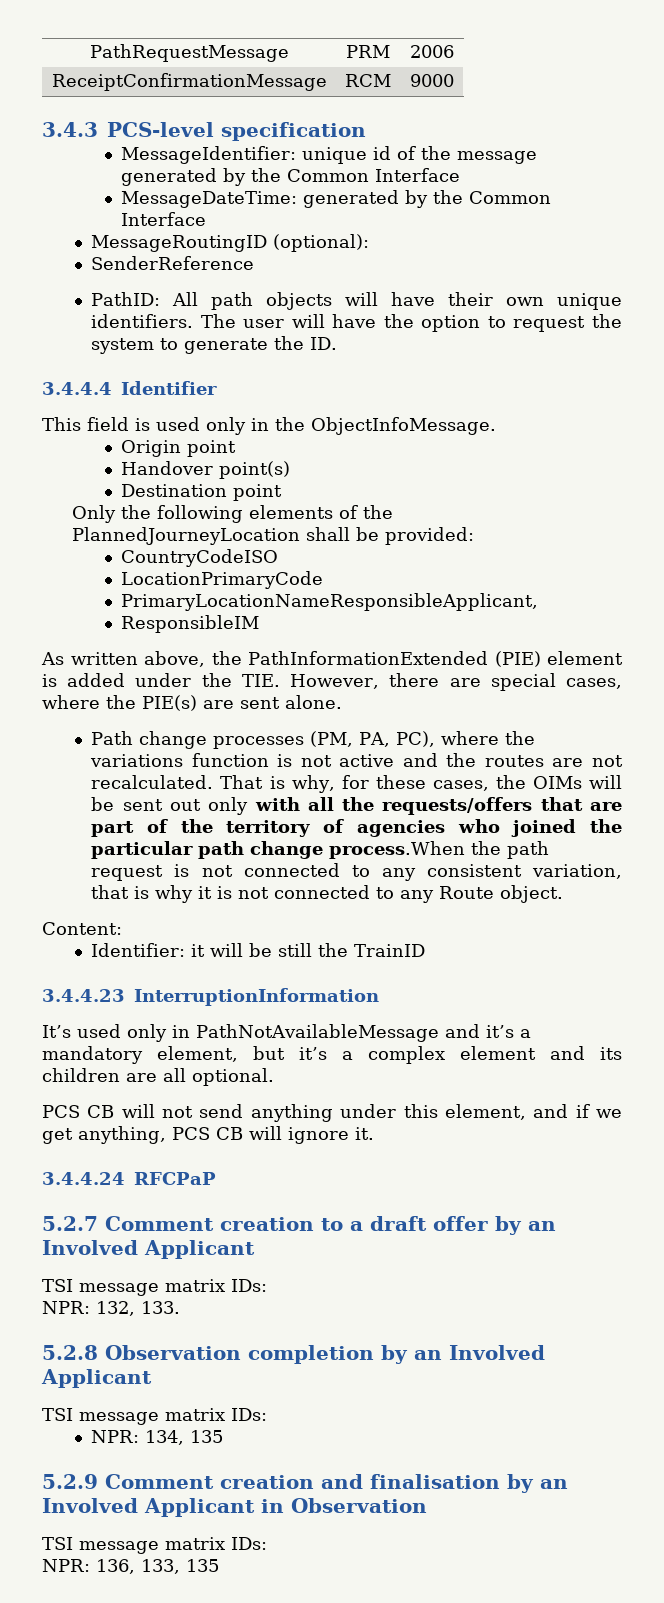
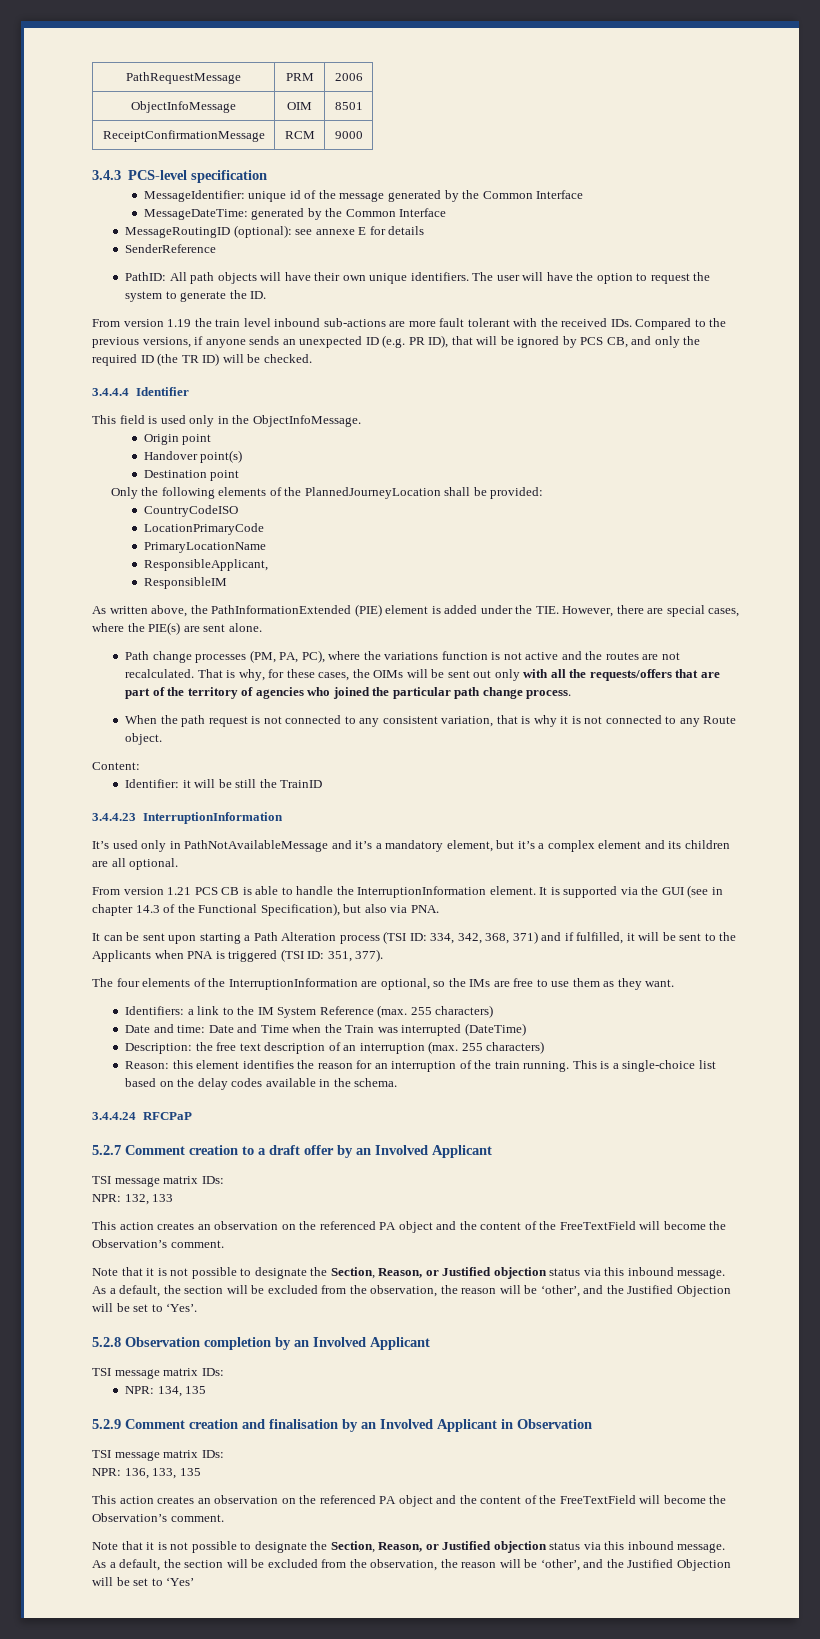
(454, 51) none -> [131,101,236,113] [287,102,312,110] [334,102,363,110] // ObjectInfoMessage | OIM | 8501
(370, 243) none -> [295,226,425,235] see annexe E for details
(338, 343) none -> [92,318,727,330] [92,335,701,348] [92,353,312,366] // From version 1.19 the train level inbound sub-actions are more fault tolerant with the received IDs. Compared to the previous versions, if anyone sends an unexpected ID (e.g. PR ID), that will be ignored by PCS CB, and only the required ID (the TR ID) will be checked.
[120,593,538,611] PrimaryLocationNameResponsibleApplicant, -> [143,542,266,553] [143,559,268,571] PrimaryLocationName // ResponsibleApplicant,
[329,841,466,859] process.When -> [526,690,572,699] [125,715,158,724] process. // When
[42,1104,622,1122] [42,1126,374,1144] PCS CB will not send anything under this element, and if we get anything, PCS CB will ignore it. -> [92,885,723,898] [92,903,439,916] [92,931,737,944] [92,949,384,962] [92,978,675,990] [125,1005,494,1018] [125,1023,526,1036] [125,1041,545,1054] [125,1060,716,1072] [125,1078,398,1090] From version 1.21 PCS CB is able to handle the InterruptionInformation element. It is supported via the GUI (see in chapter 14.3 of the Functional Specification), but also via PNA. // It can be sent upon starting a Path Alteration process (TSI ID: 334, 342, 368, 371) and if fulfilled, it will be sent to the Applicants when PNA is triggered (TSI ID: 351, 377). // The four elements of the InterruptionInformation are optional, so the IMs are free to use them as they want. // Identifiers: a link to the IM System Reference (max. 255 characters) // Date and time: Date and Time when the Train was interrupted (DateTime) // Description: the free text description of an interruption (max. 255 characters) // Reason: this element identifies the reason for an interruption of the train running. This is a single-choice list based on the delay codes available in the schema.
[141,1301,180,1314] 133. -> [152,1194,174,1202] [92,1221,727,1233] [92,1239,224,1248] [92,1267,726,1279] [92,1285,731,1297] [92,1303,198,1312] 133 // This action creates an observation on the referenced PA object and the content of the FreeTextField will become the Observation’s comment. // Note that it is not possible to designate the Section, Reason, or Justified objection status via this inbound message. As a default, the section will be excluded from the observation, the reason will be ‘other’, and the Justified Objection will be set to ‘Yes’.
(219, 1565) none -> [92,1495,727,1507] [92,1513,224,1522] [92,1541,726,1553] [92,1559,731,1571] [92,1577,195,1586] // This action creates an observation on the referenced PA object and the content of the FreeTextField will become the Observation’s comment. // Note that it is not possible to designate the Section, Reason, or Justified objection status via this inbound message. As a default, the section will be excluded from the observation, the reason will be ‘other’, and the Justified Objection will be set to ‘Yes’

